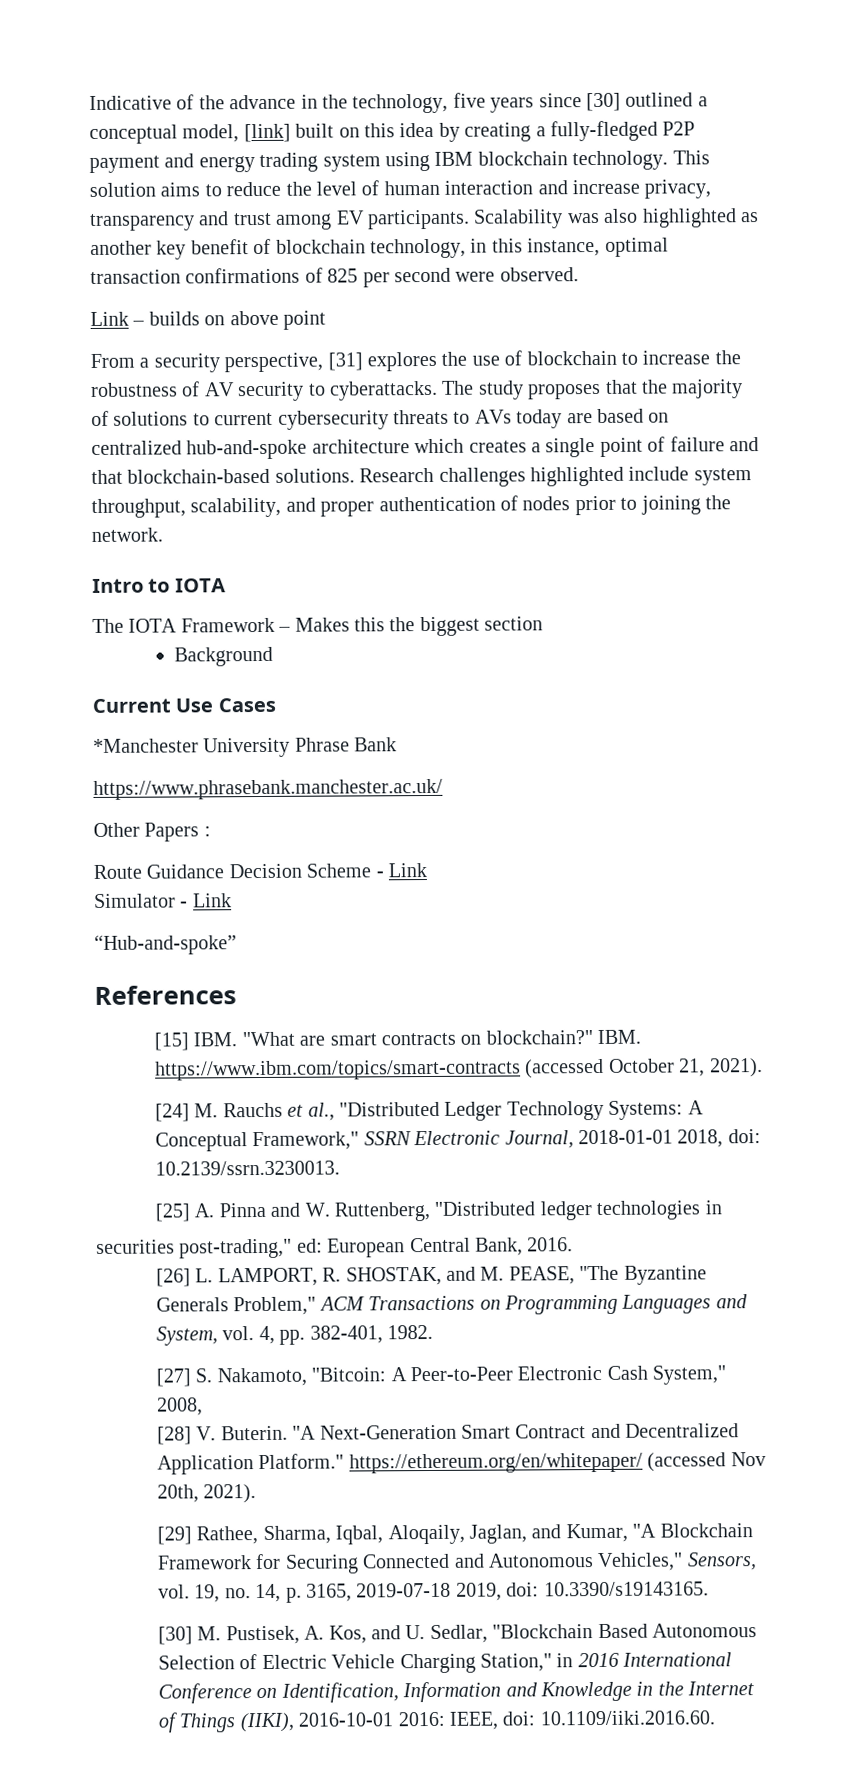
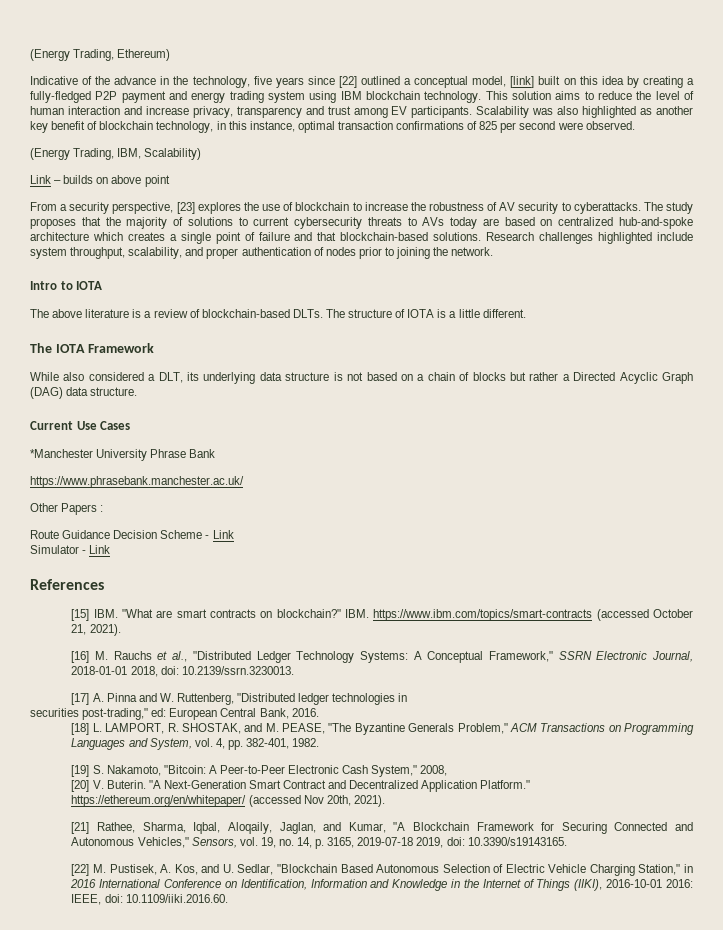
(89, 102) none -> [30,49,171,61] (Energy Trading, Ethereum) //
[585,92,621,112] [30] -> [338,76,357,88] [22]
(579, 274) none -> [30,148,202,160] // (Energy Trading, IBM, Scalability)
[327,352,363,371] [31] -> [176,202,195,214] [23]
[128,616,544,637] [173,646,273,667] IOTA Framework – Makes this the biggest section // Background -> [52,309,526,318] [30,343,154,353] [30,372,693,384] [30,387,138,399] above literature is a review of blockchain-based DLTs. The structure of IOTA is a little different. // The IOTA Framework // While also considered a DLT, its underlying data structure is not based on a chain of blocks but rather a Directed Acyclic Graph (DAG) data structure.
[94,934,237,955] // “Hub-and-spoke” -> (111, 549) none
[154,1103,190,1122] [24] -> [71,651,90,663] [16]
[154,1203,190,1222] [25] -> [71,693,90,705] [17]
[155,1268,191,1287] [26] -> [71,723,90,735] [18]
[155,1368,191,1387] [27] -> [71,765,90,777] [19]
[156,1426,192,1445] [28] -> [71,780,90,792] [20]
[156,1526,192,1545] [29] -> [71,822,90,834] [21]
[157,1626,193,1645] [30] -> [71,864,90,876] [22]

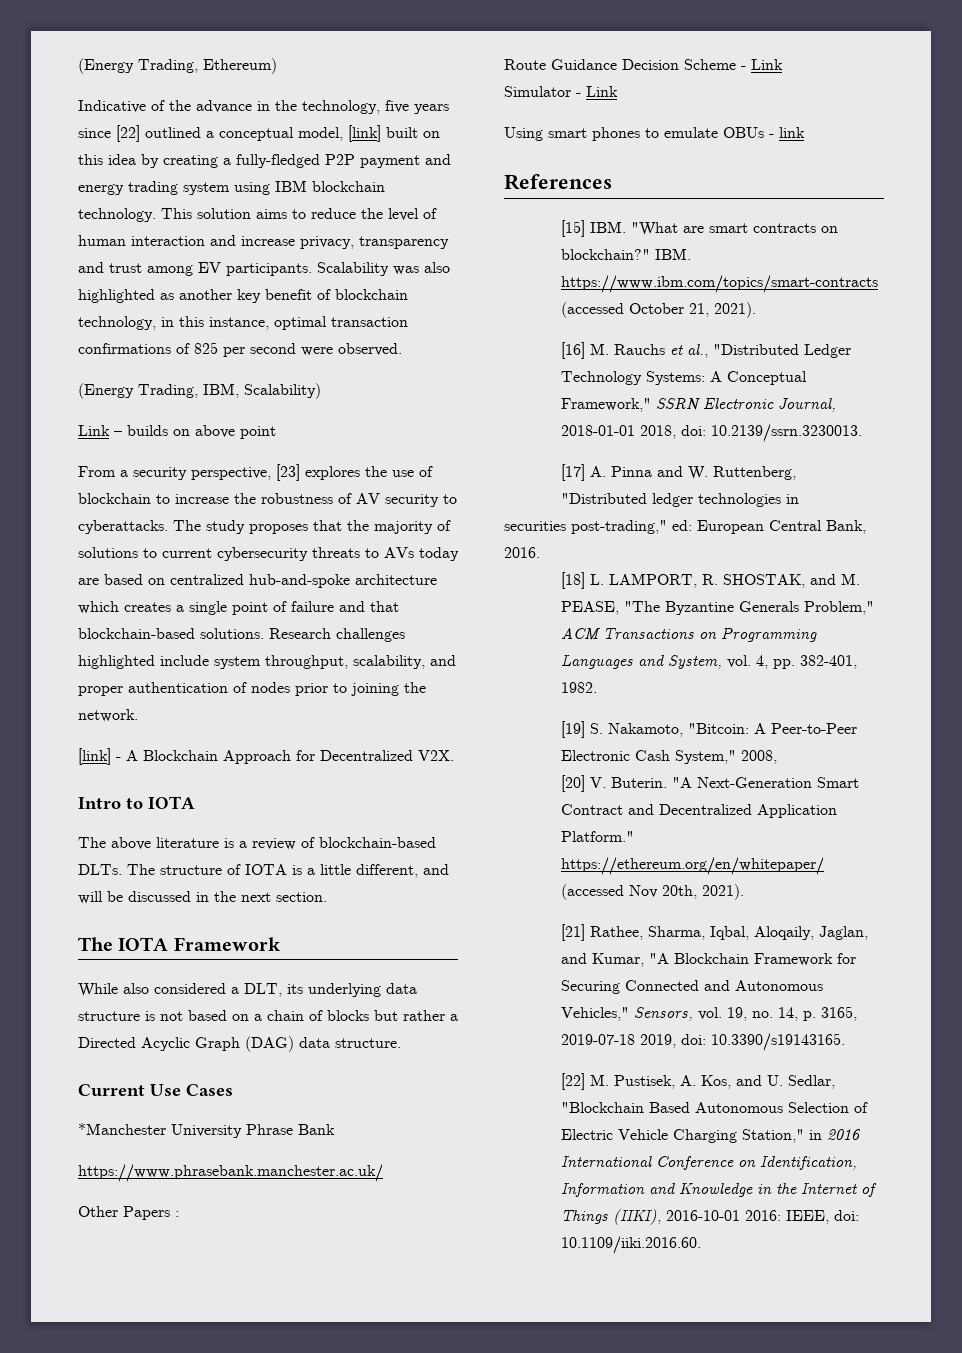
(494, 251) none -> [78,748,454,765] // [link] - A Blockchain Approach for Decentralized V2X.
[482,309,526,318] different. -> [356,864,449,878] [78,891,327,904] different, and will be discussed in the next section.
(111, 549) none -> [504,127,805,141] // Using smart phones to emulate OBUs - link

